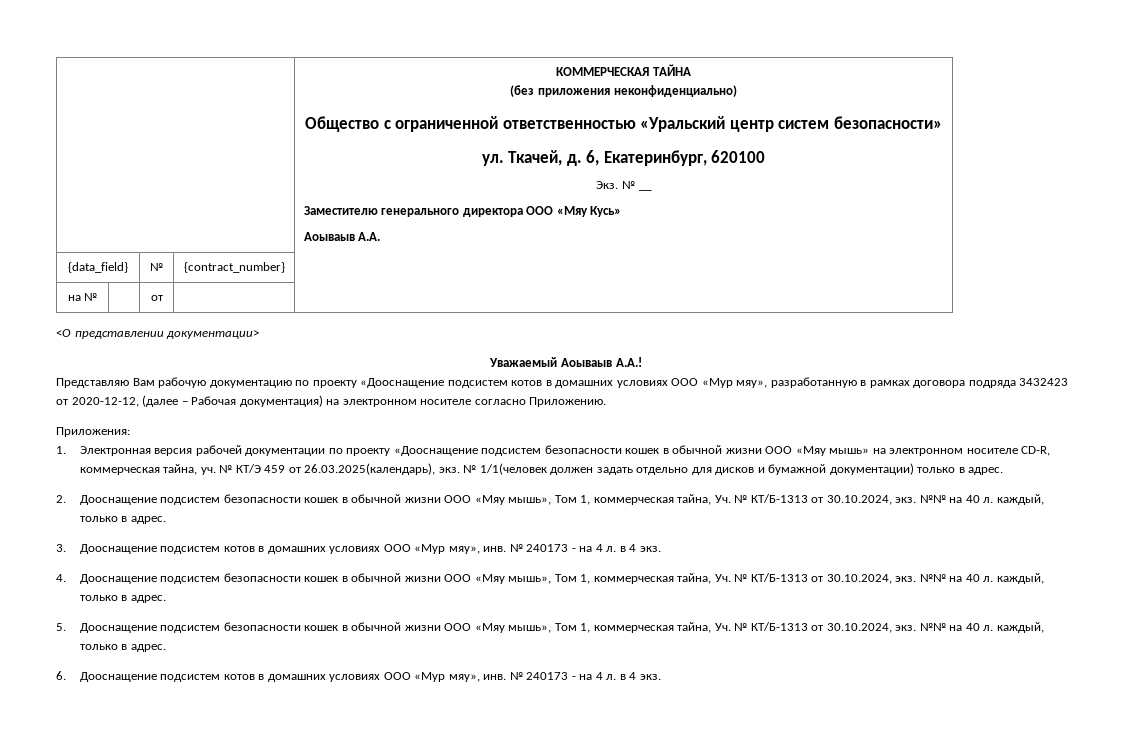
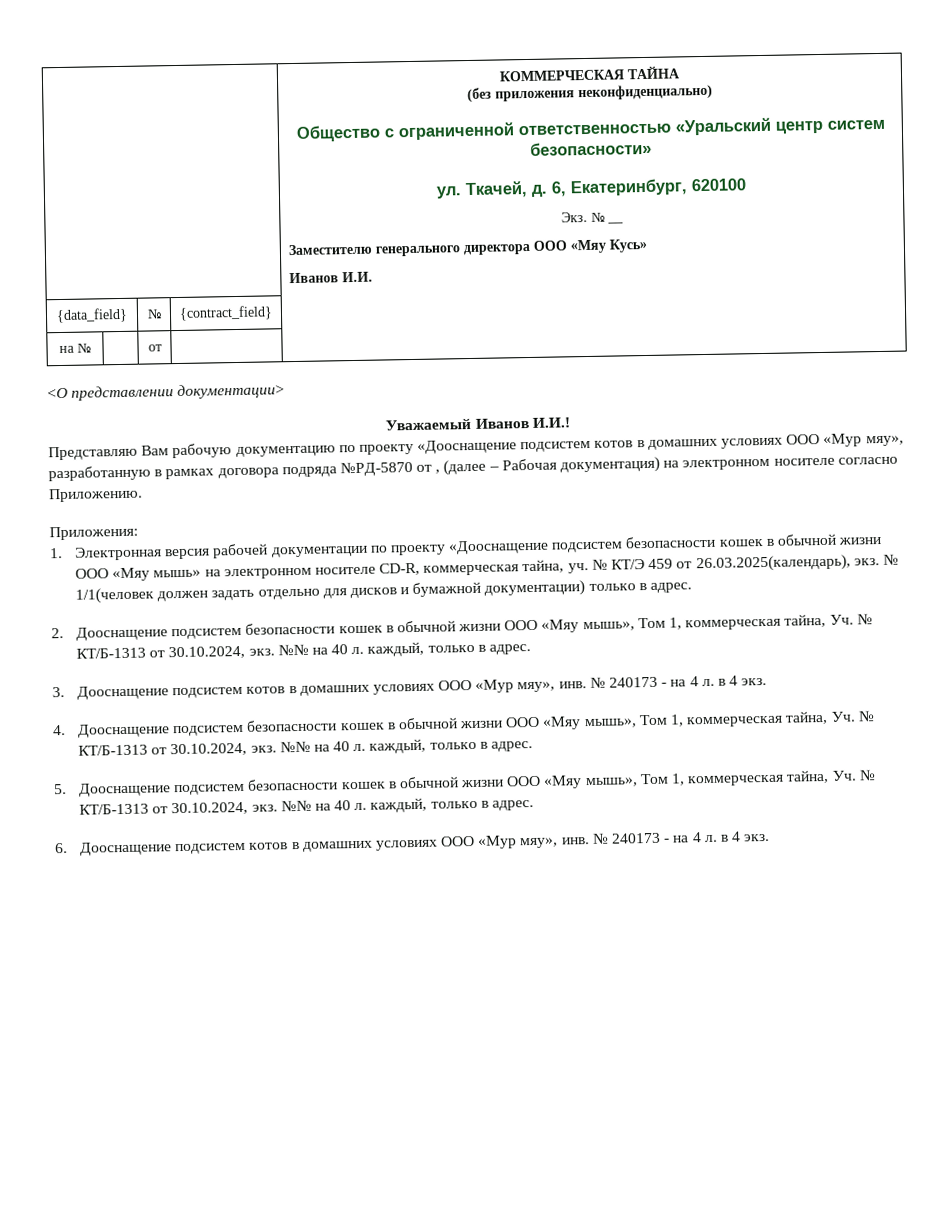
[303,232,381,241] Аоываыв А.А. -> [289,271,374,284] Иванов И.И.
[183,262,285,273] {contract_number} -> [179,305,273,321] {contract_field}
[561,357,642,367] Аоываыв А.А.! -> [474,417,570,429] Иванов И.И.!
[1019,378,1069,386] [56,397,139,407] 3432423 от 2020-12-12, -> [339,461,441,477] №РД-5870 от ,

